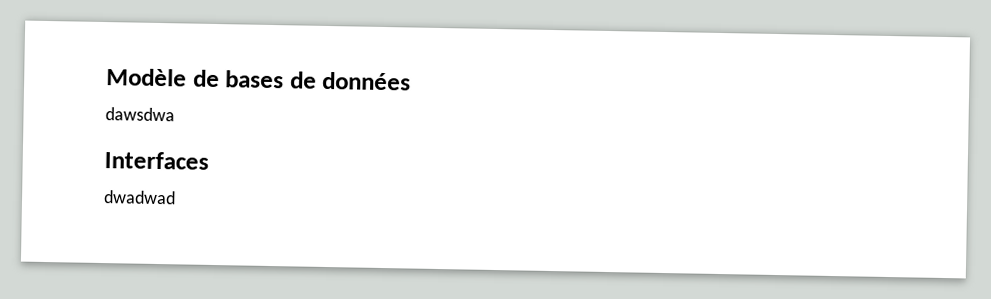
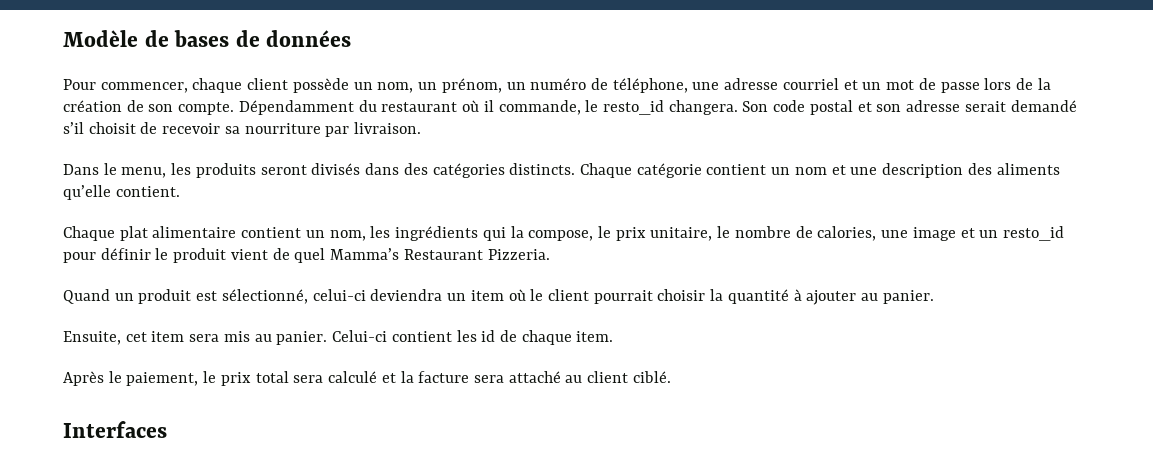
[105,107,175,122] dawsdwa -> [63,78,1051,93] [63,100,1077,115] [63,122,422,137] [63,163,1060,178] [63,185,180,200] [63,226,1064,241] [63,248,550,263] [63,289,934,305] [63,330,614,345] [63,371,671,386] Pour commencer, chaque client possède un nom, un prénom, un numéro de téléphone, une adresse courriel et un mot de passe lors de la création de son compte. Dépendamment du restaurant où il commande, le resto_id changera. Son code postal et son adresse serait demandé s’il choisit de recevoir sa nourriture par livraison. // Dans le menu, les produits seront divisés dans des catégories distincts. Chaque catégorie contient un nom et une description des aliments qu’elle contient. // Chaque plat alimentaire contient un nom, les ingrédients qui la compose, le prix unitaire, le nombre de calories, une image et un resto_id pour définir le produit vient de quel Mamma’s Restaurant Pizzeria. // Quand un produit est sélectionné, celui-ci deviendra un item où le client pourrait choisir la quantité à ajouter au panier. // Ensuite, cet item sera mis au panier. Celui-ci contient les id de chaque item. // Après le paiement, le prix total sera calculé et la facture sera attaché au client ciblé.
[103,190,176,205] // dwadwad -> (167, 429) none

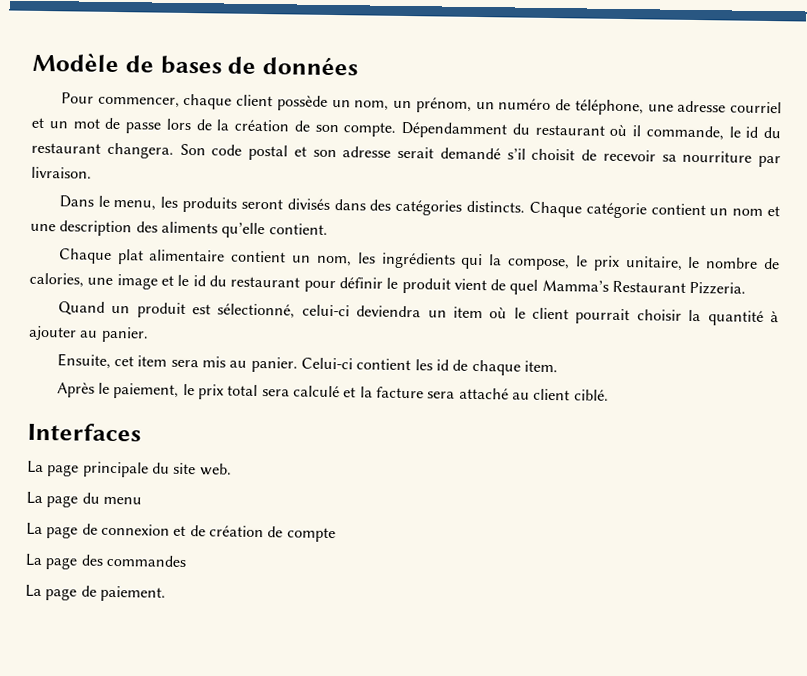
[602,100,664,115] resto_id -> [745,126,781,139] [31,142,101,154] id du restaurant
[979,226,1064,241] un resto_id -> [177,274,301,288] le id du restaurant
(167, 429) none -> [27,460,232,478] [26,491,142,508] [26,522,336,543] [25,553,186,570] [25,584,166,602] // La page principale du site web. // La page du menu // La page de connexion et de création de compte // La page des commandes // La page de paiement.

